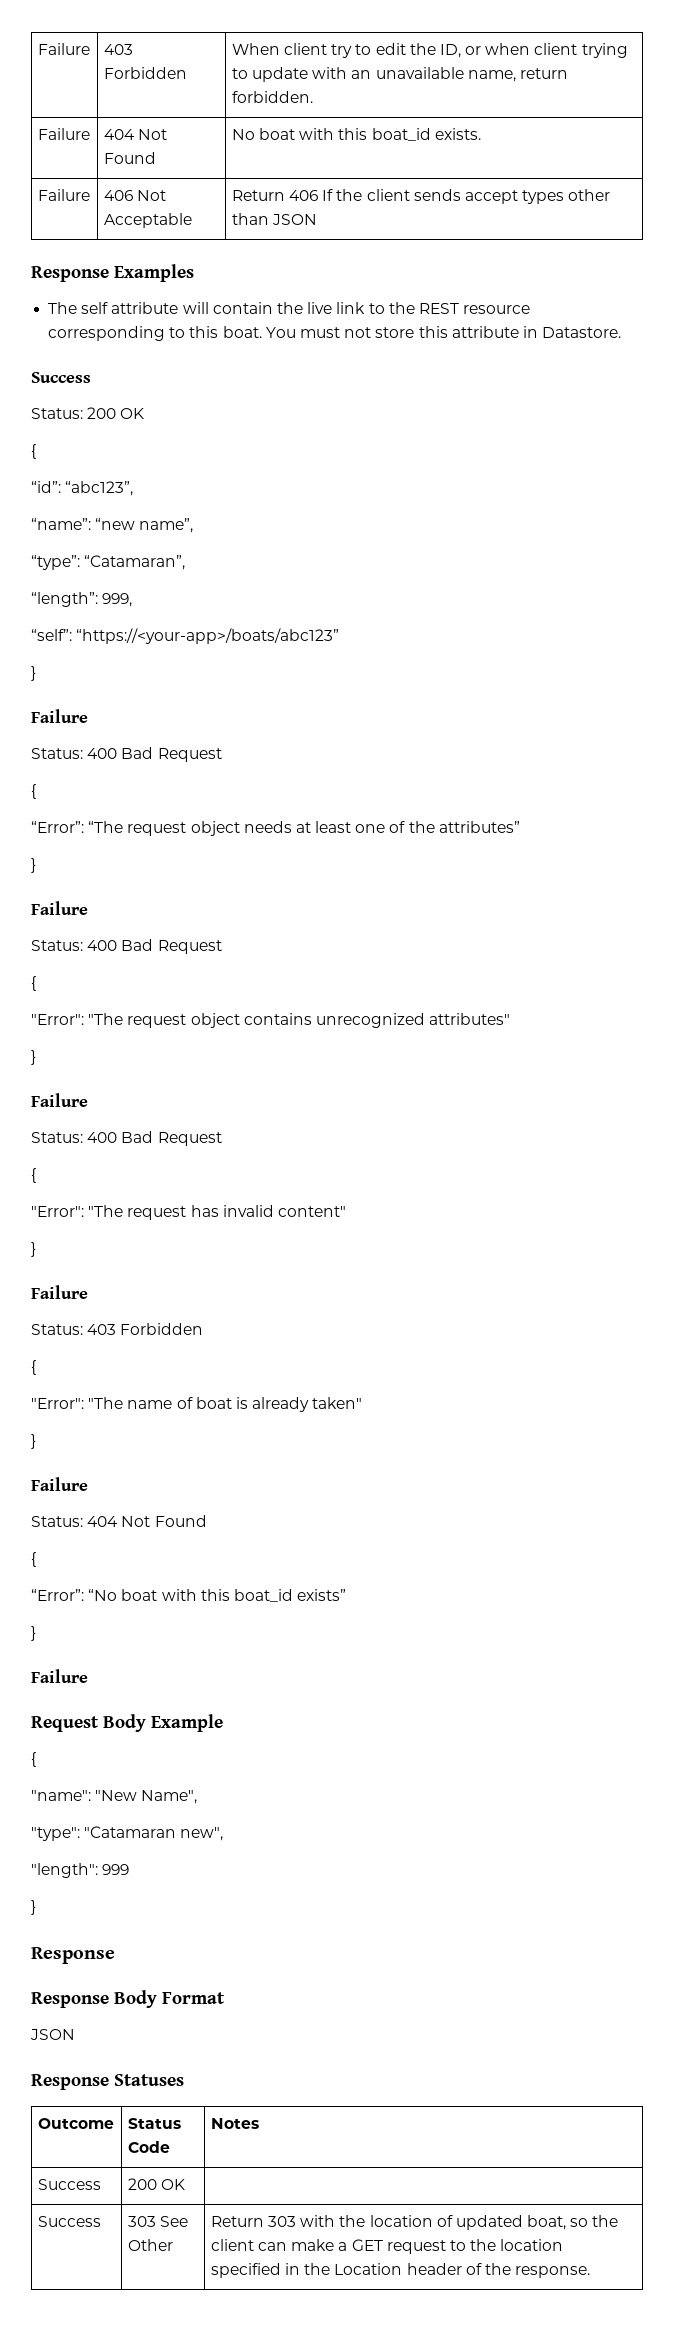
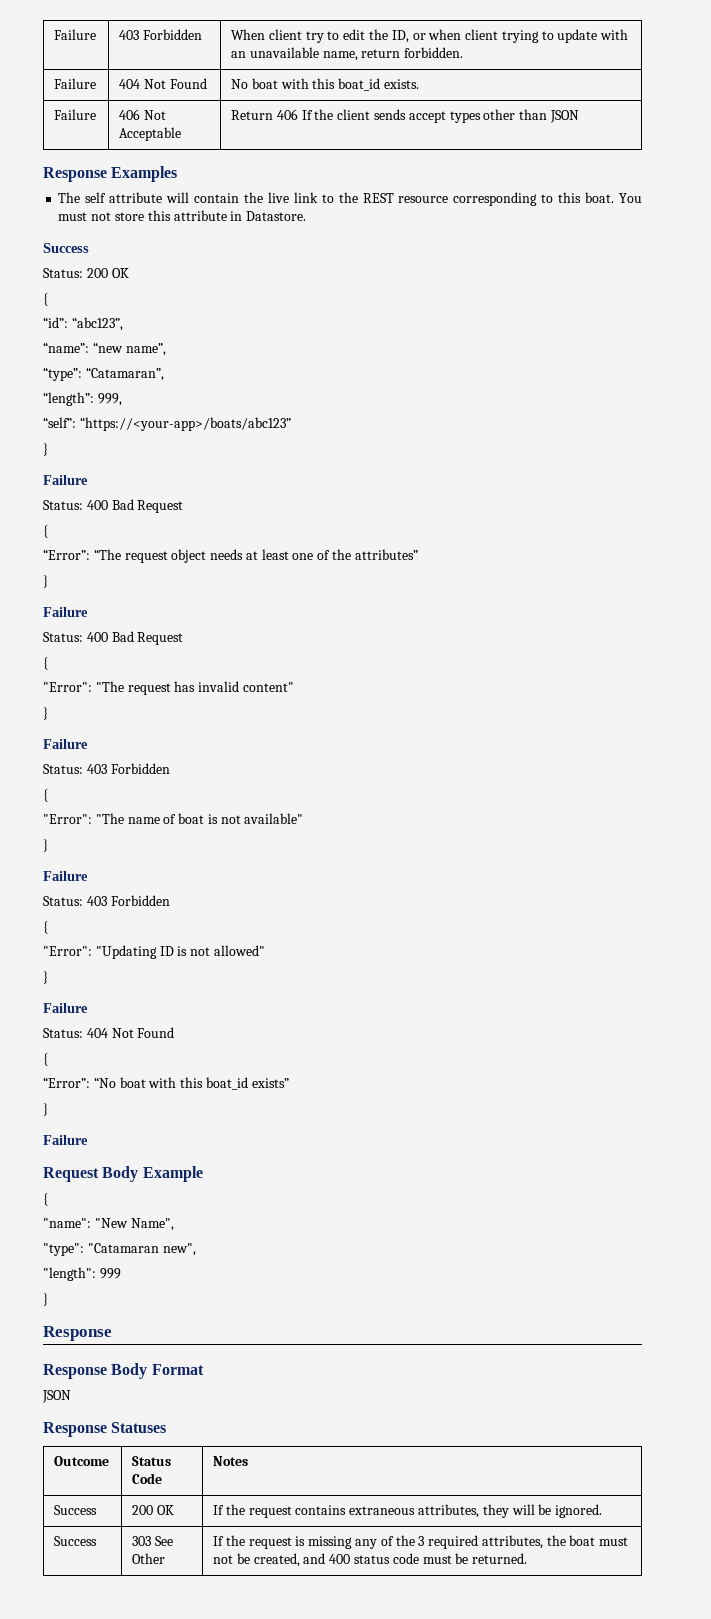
[31,1013,511,1028] [31,1050,36,1065] [31,1093,88,1107] [31,1131,222,1146] [31,1168,36,1183] // "Error": "The request object contains unrecognized attributes" // } // Failure // Status: 400 Bad Request // { -> (48, 663) none
[252,1397,363,1412] already taken" -> [220,813,304,824] [43,839,48,852] [43,871,88,881] [43,895,170,906] [43,921,48,934] [43,945,265,959] not available" // } // Failure // Status: 403 Forbidden // { // "Error": "Updating ID is not allowed"
[37,2216,101,2227] [127,2216,188,2227] [127,2239,173,2251] [210,2215,619,2230] [210,2239,564,2254] [210,2263,591,2278] // Success | 303 See Other | Return 303 with the location of updated boat, so the client can make a GET request to the location specified in the Location header of the response. -> [213,1504,603,1518] [54,1536,98,1546] [132,1536,173,1546] [132,1553,166,1564] [213,1535,629,1549] [213,1553,528,1567] If the request contains extraneous attributes, they will be ignored. // Success | 303 See Other | If the request is missing any of the 3 required attributes, the boat must not be created, and 400 status code must be returned.

